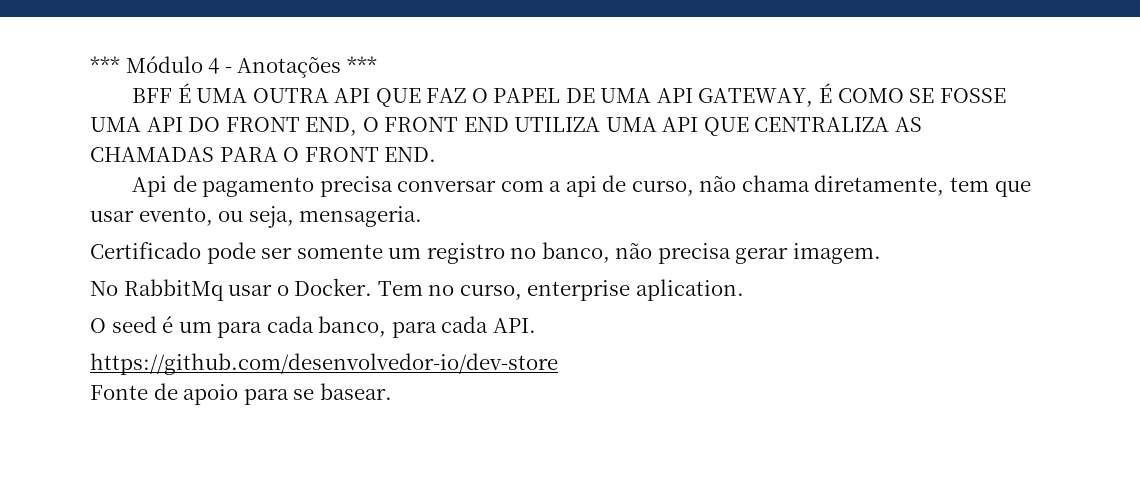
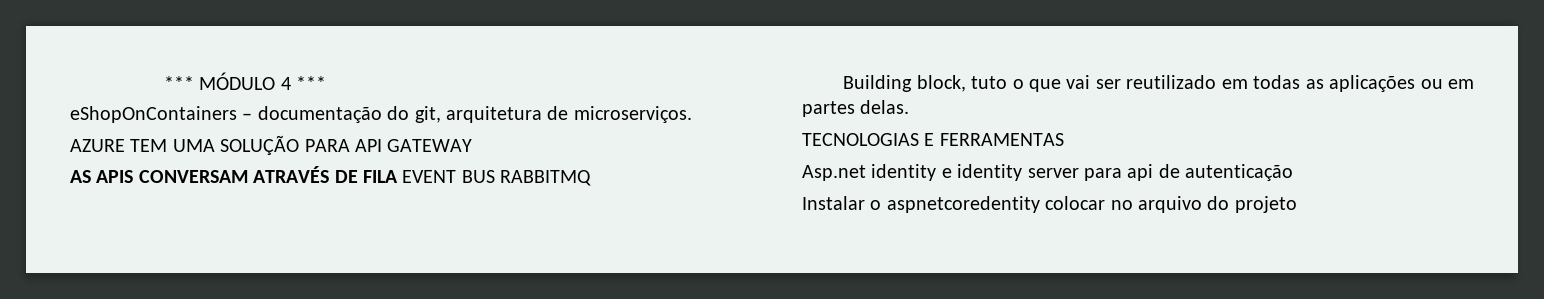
[90,56,377,78] [132,83,1006,107] [90,117,922,136] [90,147,437,162] [132,175,1031,197] [90,206,423,228] [90,242,881,264] [90,278,744,301] [90,316,536,338] [90,353,558,375] [90,383,392,405] *** Módulo 4 - Anotações *** // BFF É UMA OUTRA API QUE FAZ O PAPEL DE UMA API GATEWAY, É COMO SE FOSSE UMA API DO FRONT END, O FRONT END UTILIZA UMA API QUE CENTRALIZA AS CHAMADAS PARA O FRONT END. // Api de pagamento precisa conversar com a api de curso, não chama diretamente, tem que usar evento, ou seja, mensageria. // Certificado pode ser somente um registro no banco, não precisa gerar imagem. // No RabbitMq usar o Docker. Tem no curso, enterprise aplication. // O seed é um para cada banco, para cada API. // https://github.com/desenvolvedor-io/dev-store // Fonte de apoio para se basear. -> [164,72,327,90] [70,106,692,123] [70,135,473,155] [70,166,592,186] [843,75,1474,92] [802,100,910,117] [802,133,1064,146] [802,164,1294,181] [802,196,1297,213] *** MÓDULO 4 *** // eShopOnContainers – documentação do git, arquitetura de microserviços. // AZURE TEM UMA SOLUÇÃO PARA API GATEWAY // AS APIS CONVERSAM ATRAVÉS DE FILA EVENT BUS RABBITMQ // Building block, tuto o que vai ser reutilizado em todas as aplicações ou em partes delas. // TECNOLOGIAS E FERRAMENTAS // Asp.net identity e identity server para api de autenticação // Instalar o aspnetcoredentity colocar no arquivo do projeto

